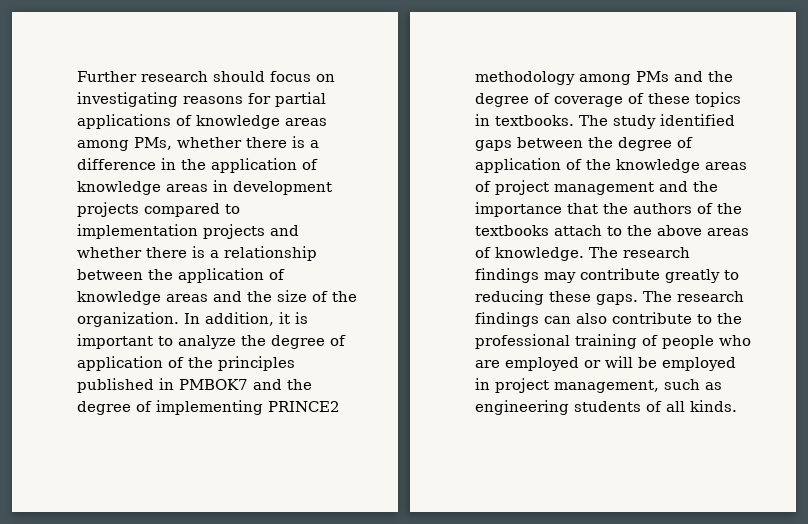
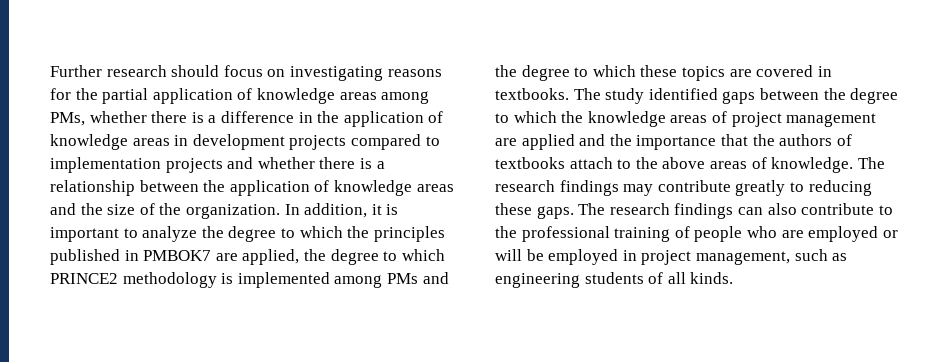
[275,92,326,107] [77,114,171,129] partial applications -> [75,88,233,104] the partial application
[330,335,346,346] [77,356,184,371] of application of -> [280,226,343,238] to which
[253,379,312,390] [77,400,340,415] [475,71,575,85] and the degree of implementing PRINCE2 methodology -> [215,249,445,265] [50,272,330,288] are applied, the degree to which PRINCE2 methodology is implemented
[534,92,741,107] of coverage of these topics -> [574,65,814,81] to which these topics are covered
[677,137,693,148] [475,158,582,173] of application of -> [495,111,557,123] to which
(654, 188) none -> [495,134,575,150] are applied
[717,203,742,214] the -> (852, 140) none

